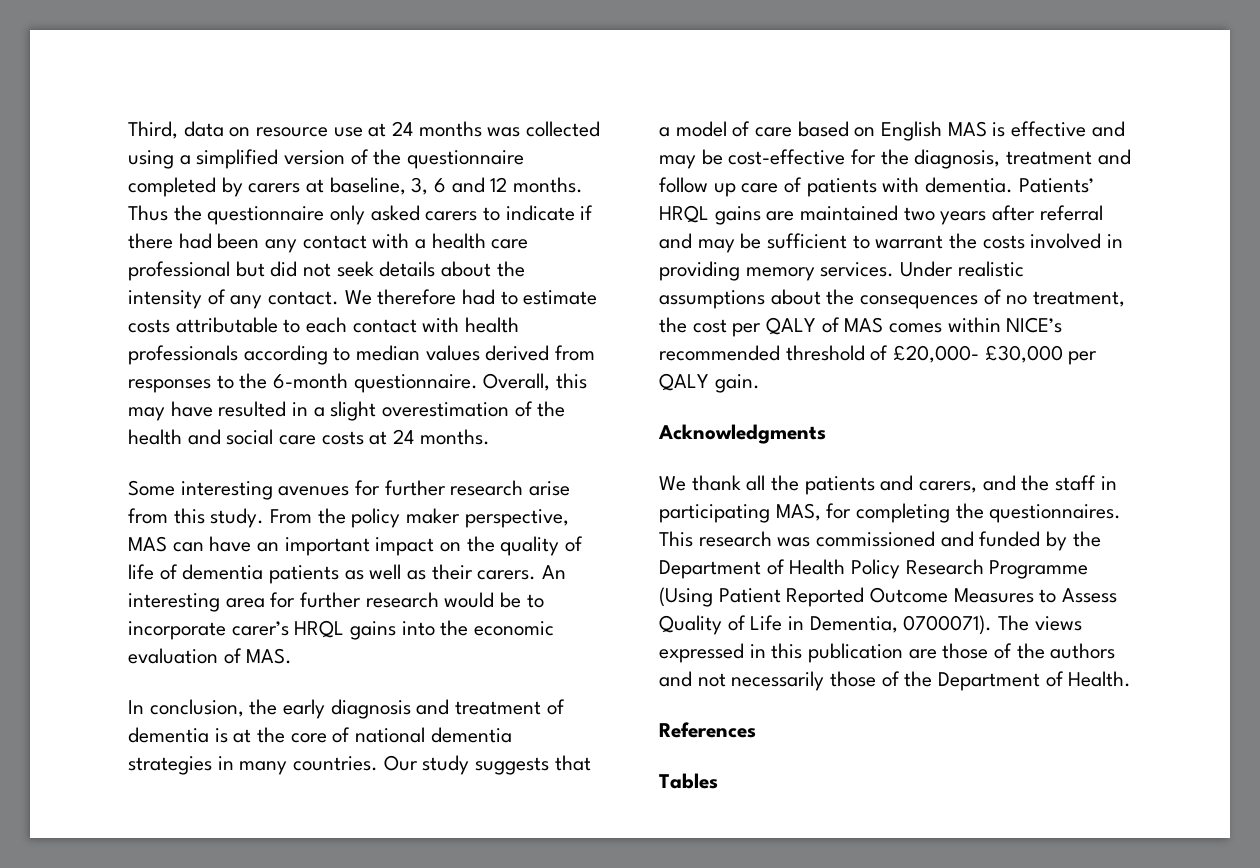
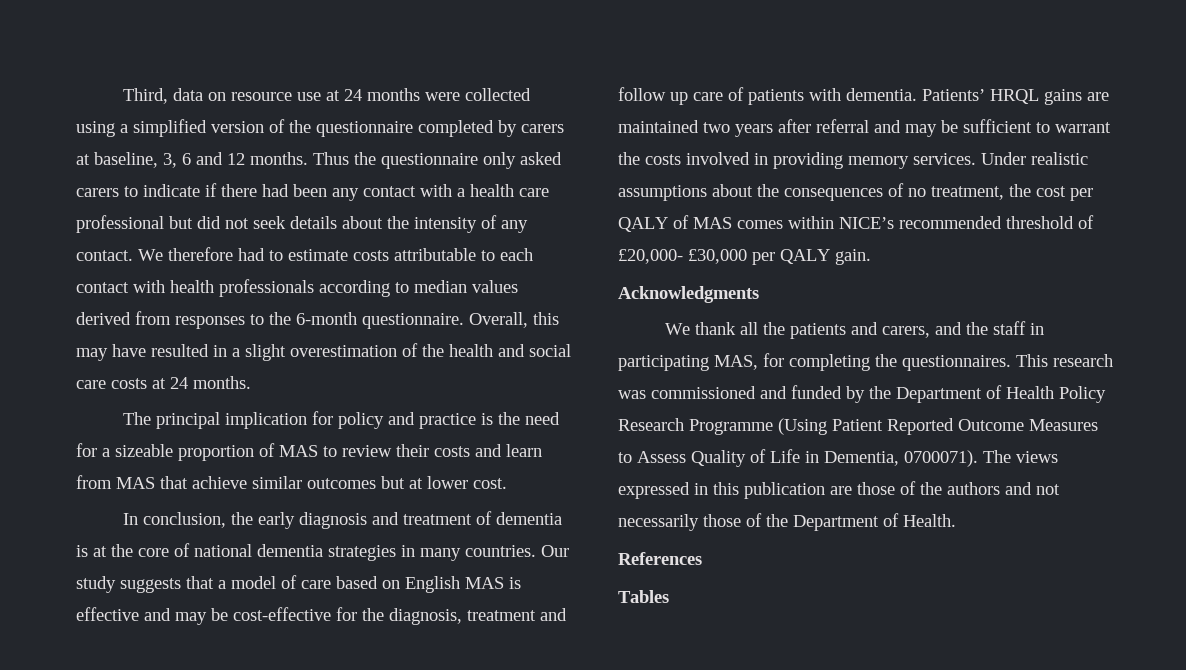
[487,127,521,137] was -> [425,92,461,101] were
[128,480,571,500] [128,508,569,528] [128,536,584,556] [128,564,567,584] [128,592,544,612] [128,620,555,640] [128,648,293,664] Some interesting avenues for further research arise from this study. From the policy maker perspective, MAS can have an important impact on the quality of life of dementia patients as well as their carers. An interesting area for further research would be to incorporate carer’s HRQL gains into the economic evaluation of MAS. -> [123,411,561,429] [76,443,542,461] [76,475,507,489] The principal implication for policy and practice is the need for a sizeable proportion of MAS to review their costs and learn from MAS that achieve similar outcomes but at lower cost.

